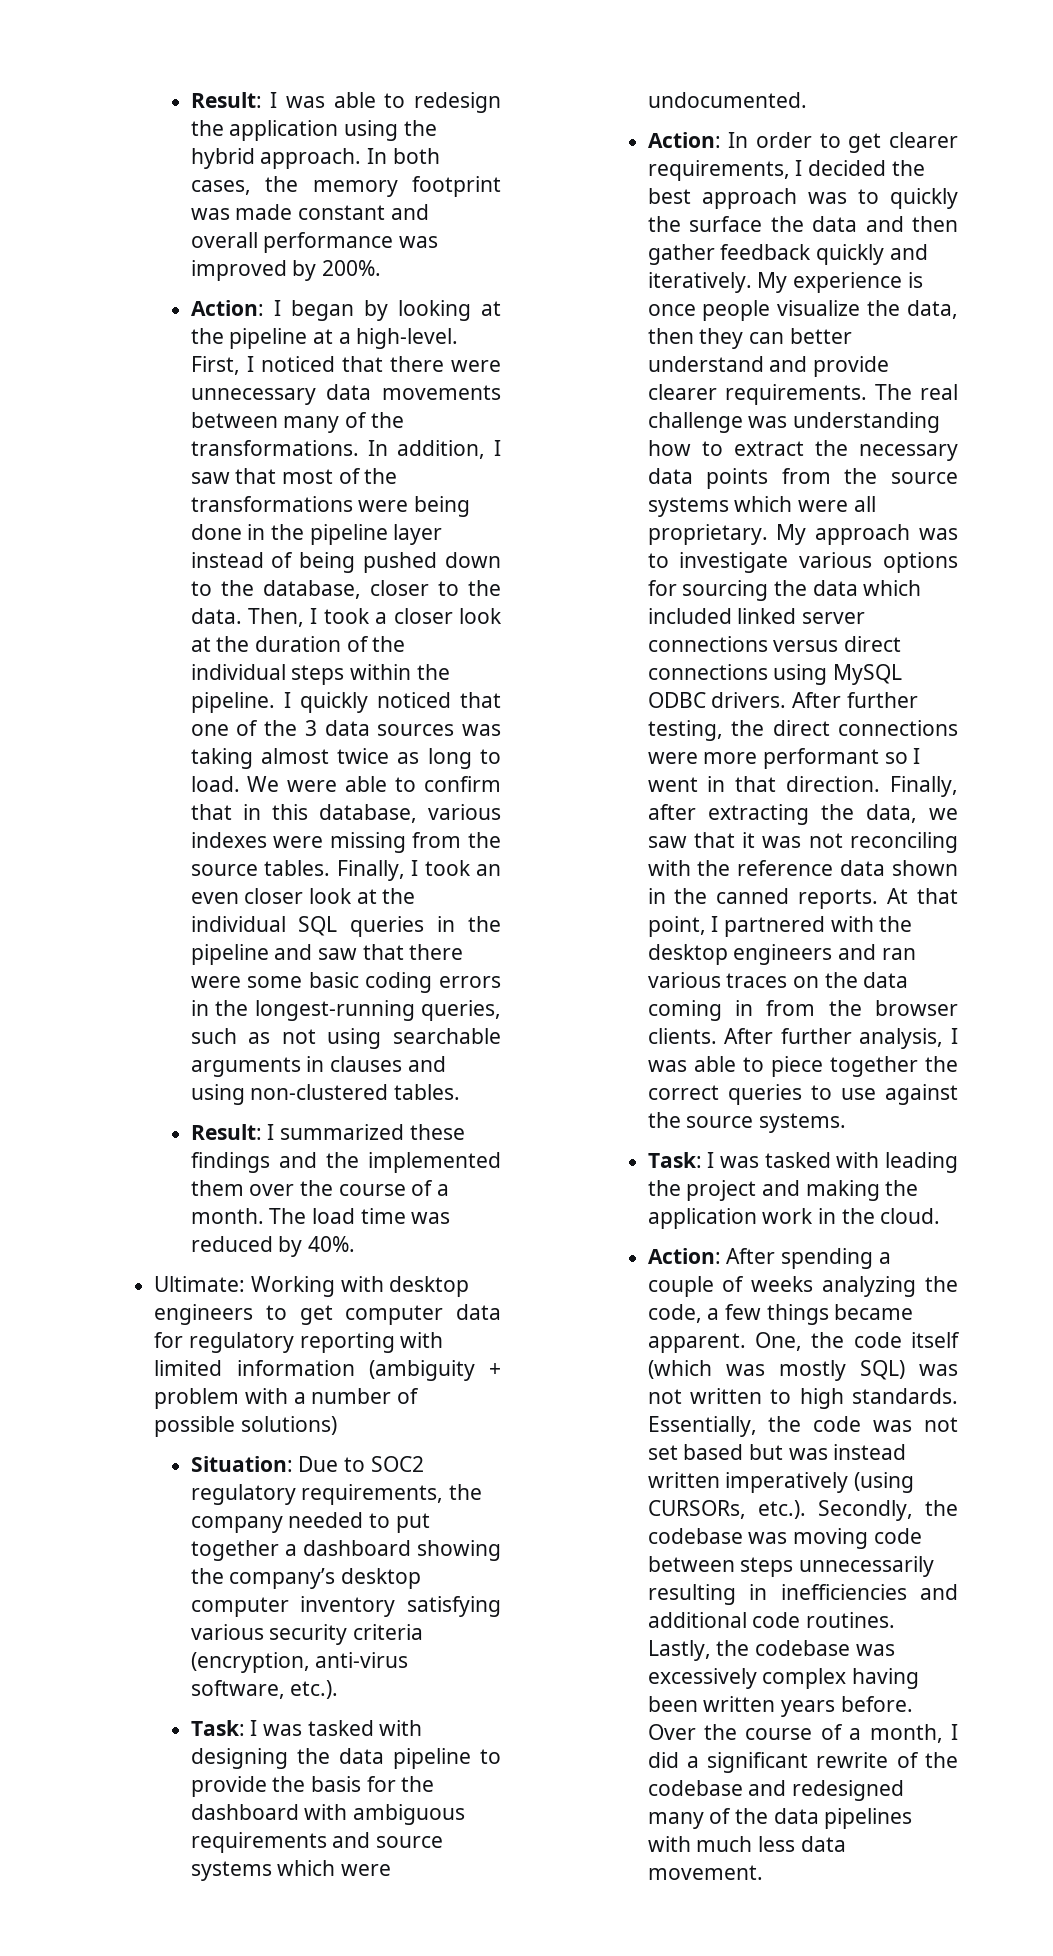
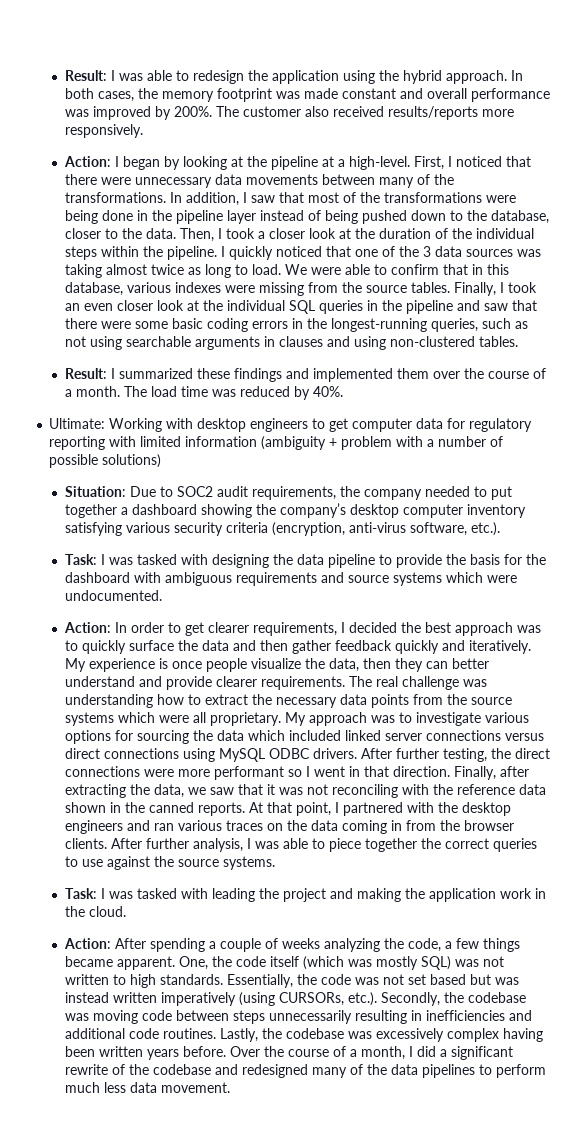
(381, 268) none -> [215,106,514,120] [64,124,143,138] The customer also received results/reports more responsively.
[325,1152,359,1168] the -> (309, 373) none
[190,1484,296,1505] regulatory -> [216,486,248,497] audit
[647,216,681,232] the -> (126, 647) none
[647,1836,691,1852] with -> [478,1064,546,1078] to perform

